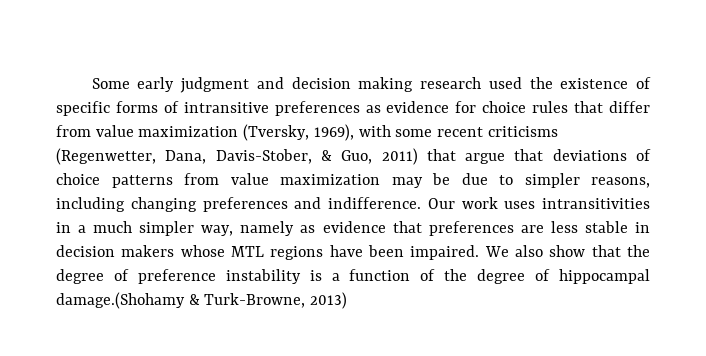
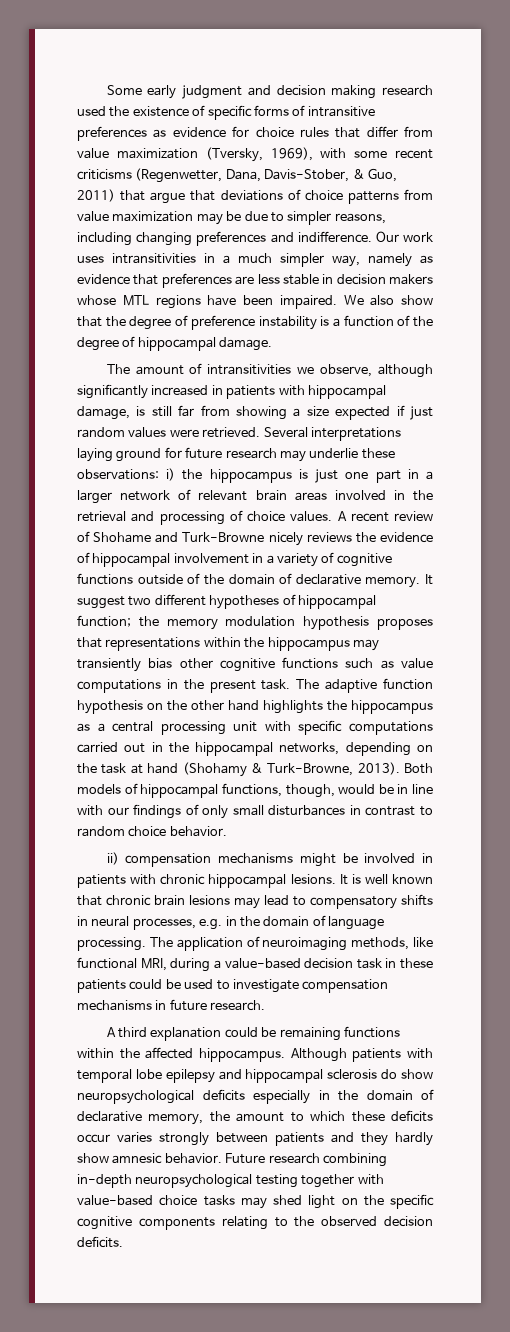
[56,292,348,309] damage.(Shohamy & Turk-Browne, 2013) -> [219,337,273,351] [106,363,433,378] [77,384,386,399] [77,405,433,420] [77,427,401,441] [77,447,395,462] [77,468,434,483] [77,489,433,504] [77,510,433,525] [77,531,433,546] [77,552,392,567] [77,573,433,588] [77,594,376,609] [77,615,434,630] [77,637,379,651] [77,657,433,672] [77,678,433,693] [77,700,433,714] [77,720,433,735] [77,742,433,756] [77,762,433,777] [77,783,433,798] [77,804,433,819] [77,826,227,837] [106,852,434,867] [77,874,433,888] [77,894,433,909] [77,915,384,930] [77,936,433,951] [77,957,433,972] [77,979,389,993] [77,999,266,1011] [106,1026,400,1041] [77,1047,433,1062] [77,1069,433,1083] [77,1089,434,1104] [77,1110,433,1125] [77,1132,433,1146] [77,1153,387,1167] [77,1174,384,1188] [77,1194,434,1209] [77,1216,434,1230] [77,1236,123,1248] damage. // The amount of intransitivities we observe, although significantly increased in patients with hippocampal damage, is still far from showing a size expected if just random values were retrieved. Several interpretations laying ground for future research may underlie these observations: i) the hippocampus is just one part in a larger network of relevant brain areas involved in the retrieval and processing of choice values. A recent review of Shohame and Turk-Browne nicely reviews the evidence of hippocampal involvement in a variety of cognitive functions outside of the domain of declarative memory. It suggest two different hypotheses of hippocampal function; the memory modulation hypothesis proposes that representations within the hippocampus may transiently bias other cognitive functions such as value computations in the present task. The adaptive function hypothesis on the other hand highlights the hippocampus as a central processing unit with specific computations carried out in the hippocampal networks, depending on the task at hand (Shohamy & Turk-Browne, 2013). Both models of hippocampal functions, though, would be in line with our findings of only small disturbances in contrast to random choice behavior. // ii) compensation mechanisms might be involved in patients with chronic hippocampal lesions. It is well known that chronic brain lesions may lead to compensatory shifts in neural processes, e.g. in the domain of language processing. The application of neuroimaging methods, like functional MRI, during a value-based decision task in these patients could be used to investigate compensation mechanisms in future research. // A third explanation could be remaining functions within the affected hippocampus. Although patients with temporal lobe epilepsy and hippocampal sclerosis do show neuropsychological deficits especially in the domain of declarative memory, the amount to which these deficits occur varies strongly between patients and they hardly show amnesic behavior. Future research combining in-depth neuropsychological testing together with value-based choice tasks may shed light on the specific cognitive components relating to the observed decision deficits.

